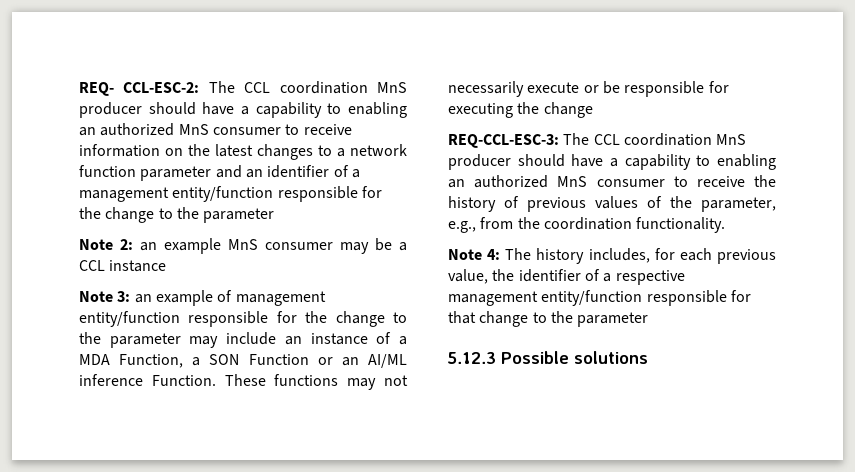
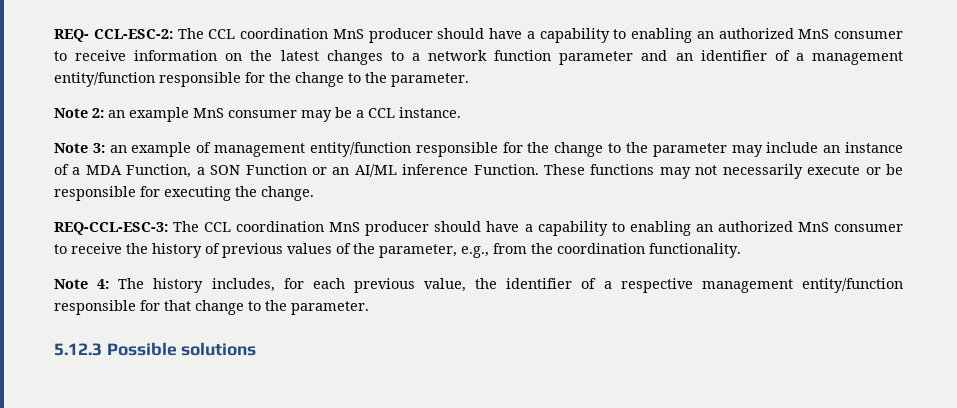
[203,208,275,223] parameter -> [391,73,469,87] parameter.
[109,260,167,272] instance -> [399,107,461,118] instance.
[543,102,593,118] change -> [261,186,314,201] change.
[577,312,649,327] parameter -> [291,301,369,315] parameter.

